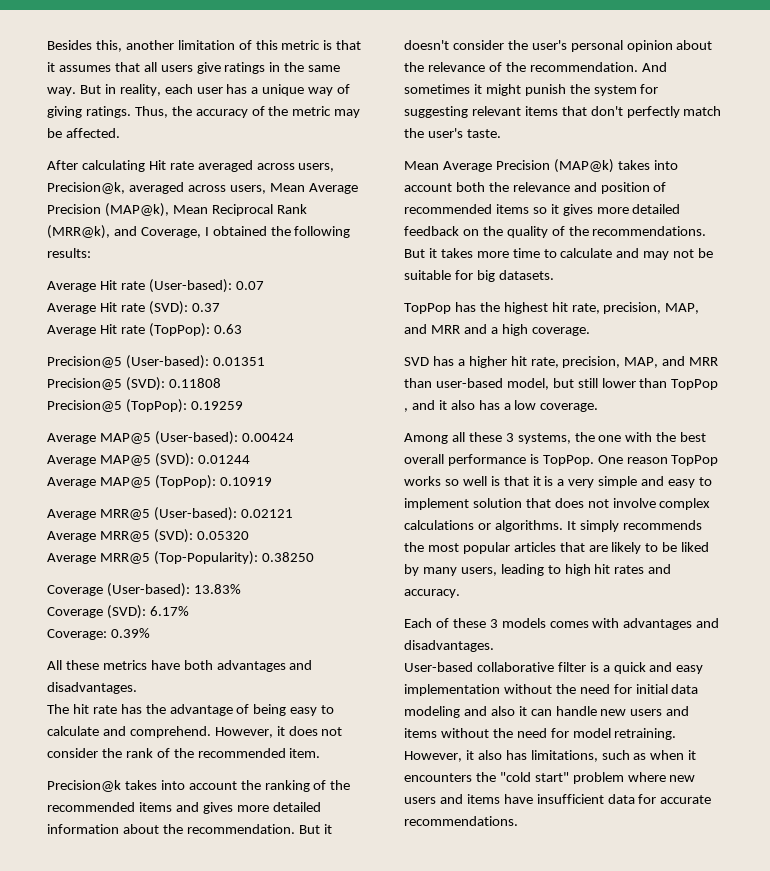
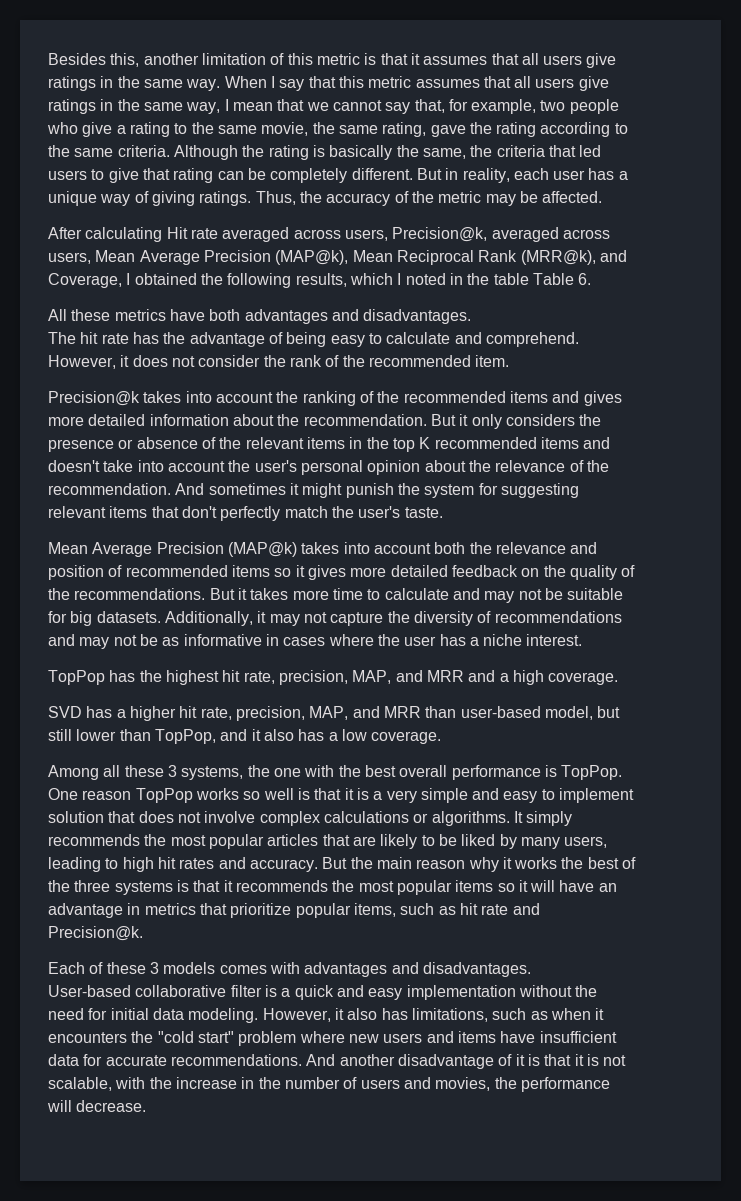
(76, 91) none -> [224,76,609,91] [48,99,619,114] [47,122,628,137] [48,145,602,160] [48,168,413,183] When I say that this metric assumes that all users give ratings in the same way, I mean that we cannot say that, for example, two people who give a rating to the same movie, the same rating, gave the rating according to the same criteria. Although the rating is basically the same, the criteria that led users to give that rating can be completely different.
[47,248,91,258] [47,279,264,293] [47,301,220,315] [47,323,242,337] [47,355,265,369] [47,377,221,391] [47,399,243,413] [47,431,294,445] [47,453,250,467] [47,475,272,489] [47,507,293,521] [47,529,249,543] [47,551,314,565] [47,583,241,597] [47,605,189,619] [47,628,150,640] results: // Average Hit rate (User-based): 0.07 // Average Hit rate (SVD): 0.37 // Average Hit rate (TopPop): 0.63 // Precision@5 (User-based): 0.01351 // Precision@5 (SVD): 0.11808 // Precision@5 (TopPop): 0.19259 // Average MAP@5 (User-based): 0.00424 // Average MAP@5 (SVD): 0.01244 // Average MAP@5 (TopPop): 0.10919 // Average MRR@5 (User-based): 0.02121 // Average MRR@5 (SVD): 0.05320 // Average MRR@5 (Top-Popularity): 0.38250 // Coverage (User-based): 13.83% // Coverage (SVD): 6.17% // Coverage: 0.39% -> [295,273,592,287] results, which I noted in the table Table 6.
[404,40,504,50] doesn't consider -> [471,414,602,429] [48,437,611,452] [48,460,225,472] only considers the presence or absence of the relevant items in the top K recommended items and doesn't take into account
(554, 275) none -> [164,611,622,626] [48,634,583,649] Additionally, it may not capture the diversity of recommendations and may not be as informative in cases where the user has a niche interest.
[671,379,719,390] [404,408,408,412] TopPop , -> [154,729,216,744] TopPop,
(460, 593) none -> [322,857,637,872] [48,880,617,895] [48,903,540,918] [48,926,143,941] But the main reason why it works the best of the three systems is that it recommends the most popular items so it will have an advantage in metrics that prioritize popular items, such as hit rate and Precision@k.
[404,706,690,718] [404,728,677,740] modeling and also it can handle new users and items without the need for model retraining. -> [188,1008,259,1023] modeling.
(518, 821) none -> [306,1054,627,1069] [48,1077,610,1092] [47,1100,147,1112] And another disadvantage of it is that it is not scalable, with the increase in the number of users and movies, the performance will decrease.

